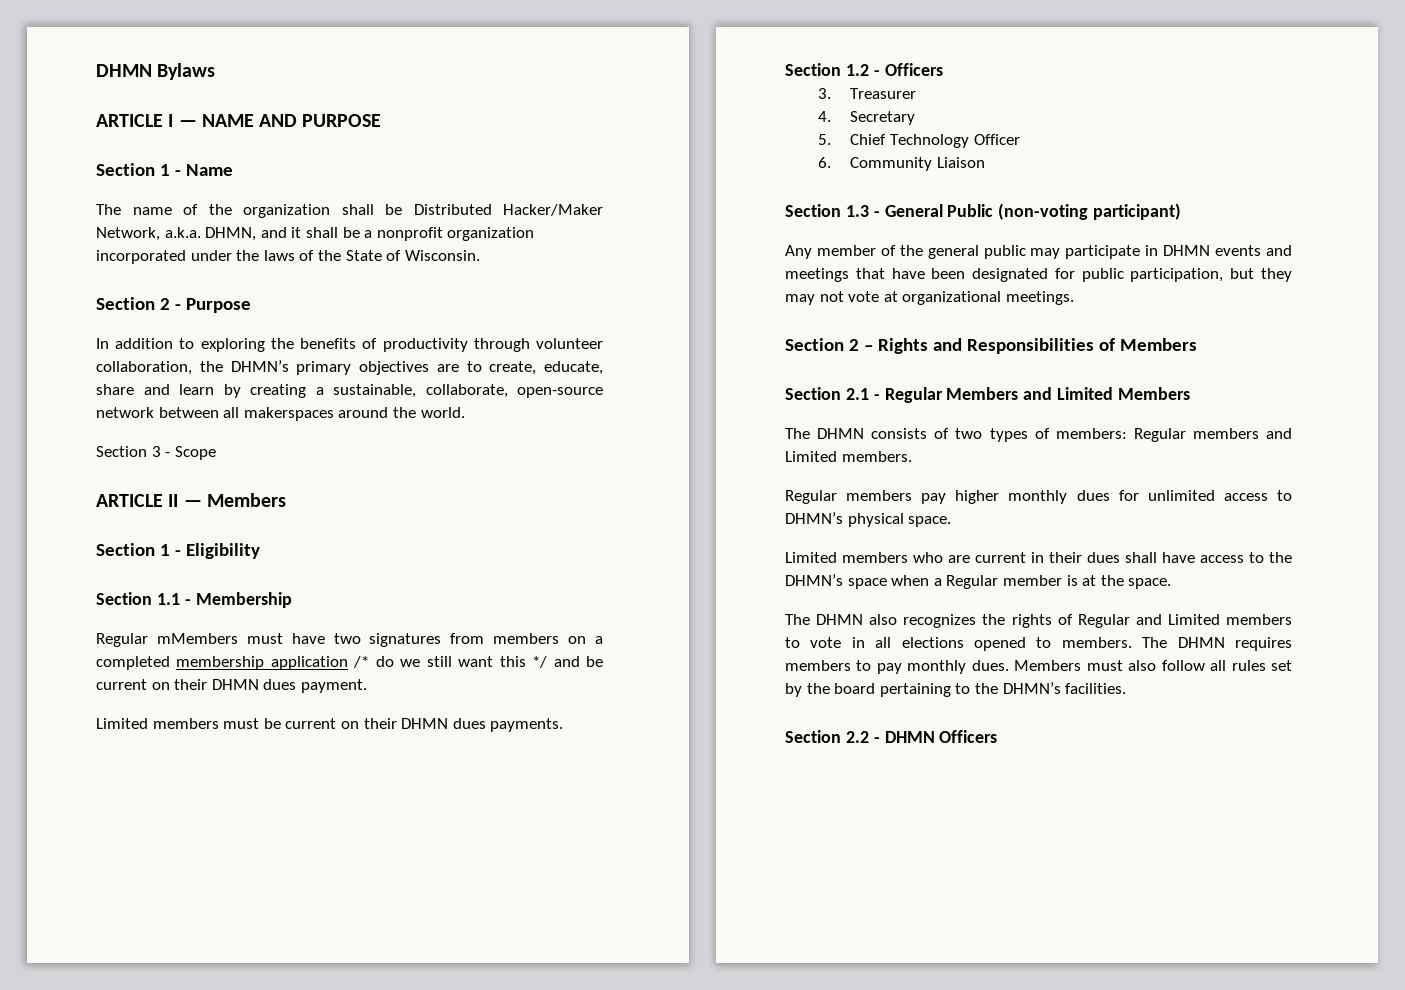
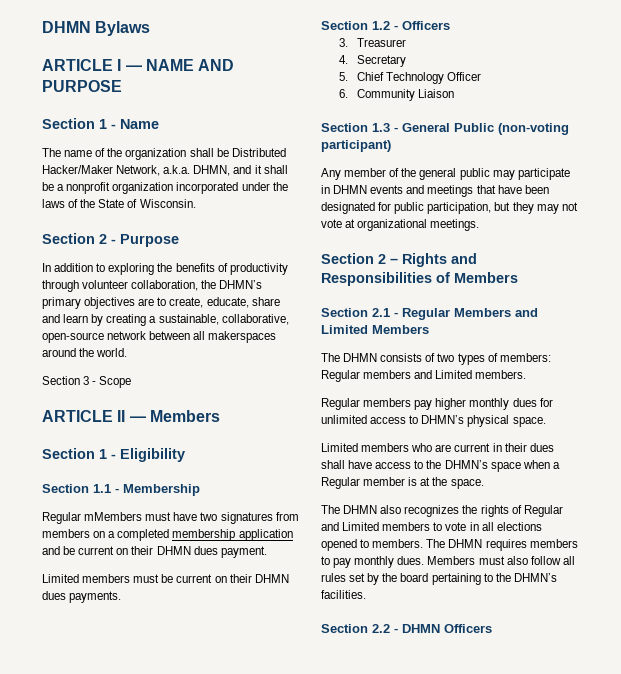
[425,384,508,398] collaborate, -> [221,314,289,325] collaborative,
[353,656,548,668] /* do we still want this */ -> (293, 535) none

